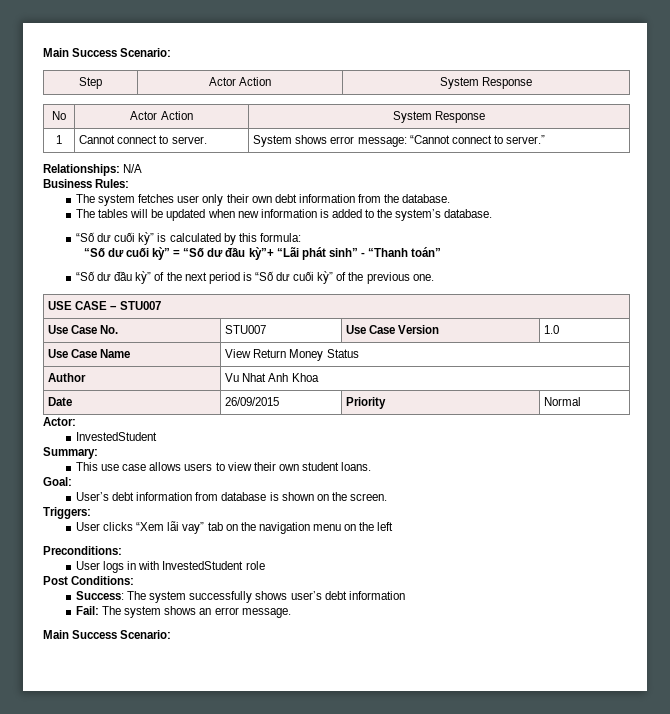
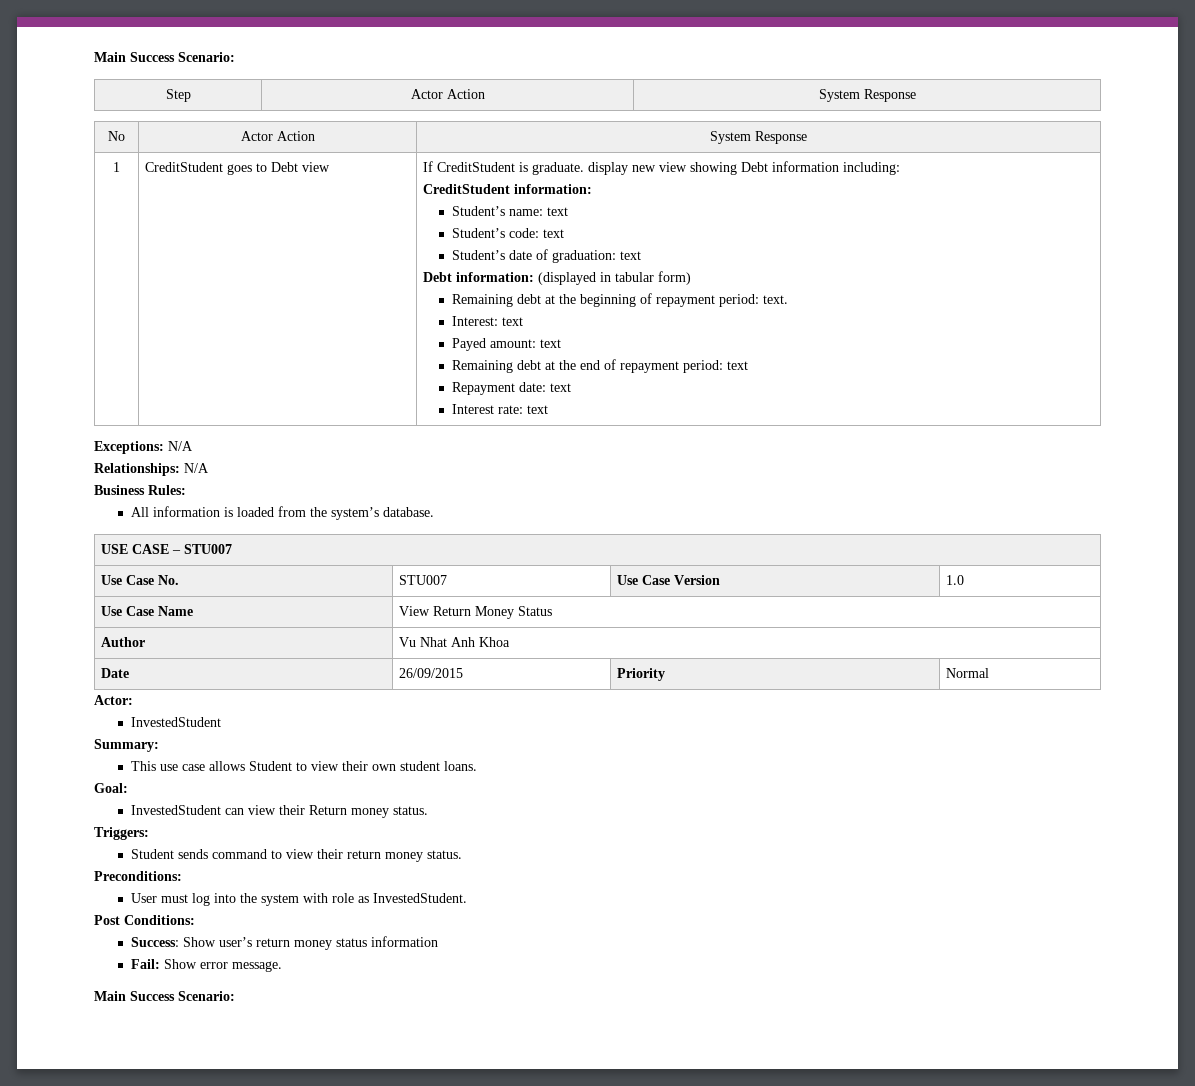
[79,135,207,144] [253,135,545,147] [43,164,143,176] [43,179,130,188] [75,194,451,206] [75,209,493,221] [75,232,301,245] [83,247,442,260] [75,271,434,284] Cannot connect to server. | System shows error message: “Cannot connect to server.” // Relationships: N/A // Business Rules: // The system fetches user only their own debt information from the database. // The tables will be updated when new information is added to the system’s database. // “Số dư cuối kỳ” is calculated by this formula: // “Số dư cuối kỳ” = “Số dư đầu kỳ”+ “Lãi phát sinh” - “Thanh toán” // “Số dư đầu kỳ” of the next period is “Số dư cuối kỳ” of the previous one. -> [145,162,331,175] [423,161,901,175] [423,184,593,194] [451,206,568,216] [451,228,564,238] [451,249,641,263] [423,271,692,285] [451,293,788,307] [451,316,523,326] [451,338,561,351] [451,359,748,373] [451,382,571,395] [451,404,548,414] [94,441,193,454] [94,463,209,476] [94,485,186,495] [130,506,434,520] CreditStudent goes to Debt view | If CreditStudent is graduate. display new view showing Debt information including: // CreditStudent information: // Student’s name: text // Student’s code: text // Student’s date of graduation: text // Debt information: (displayed in tabular form) // Remaining debt at the beginning of repayment period: text. // Interest: text // Payed amount: text // Remaining debt at the end of repayment period: text // Repayment date: text // Interest rate: text // Exceptions: N/A // Relationships: N/A // Business Rules: // All information is loaded from the system’s database.
[184,463,213,471] users -> [248,761,292,771] Student
[75,492,387,501] [43,507,91,519] [75,521,394,534] [43,546,122,555] [75,561,244,573] User’s debt information from database is shown on the screen. // Triggers: // User clicks “Xem lãi vay” tab on the navigation menu on the left // Preconditions: // User logs in with InvestedStudent -> [130,805,428,818] [94,827,149,840] [130,849,462,862] [94,871,182,881] [130,893,328,906] InvestedStudent can view their Return money status. // Triggers: // Student sends command to view their return money status. // Preconditions: // User must log into the system with
(265, 565) none -> [357,893,467,903] as InvestedStudent.
[127,591,405,603] [75,606,212,618] The system successfully shows user’s debt information // Fail: The system shows an -> [182,936,438,950] [130,959,197,969] Show user’s return money status information // Fail: Show

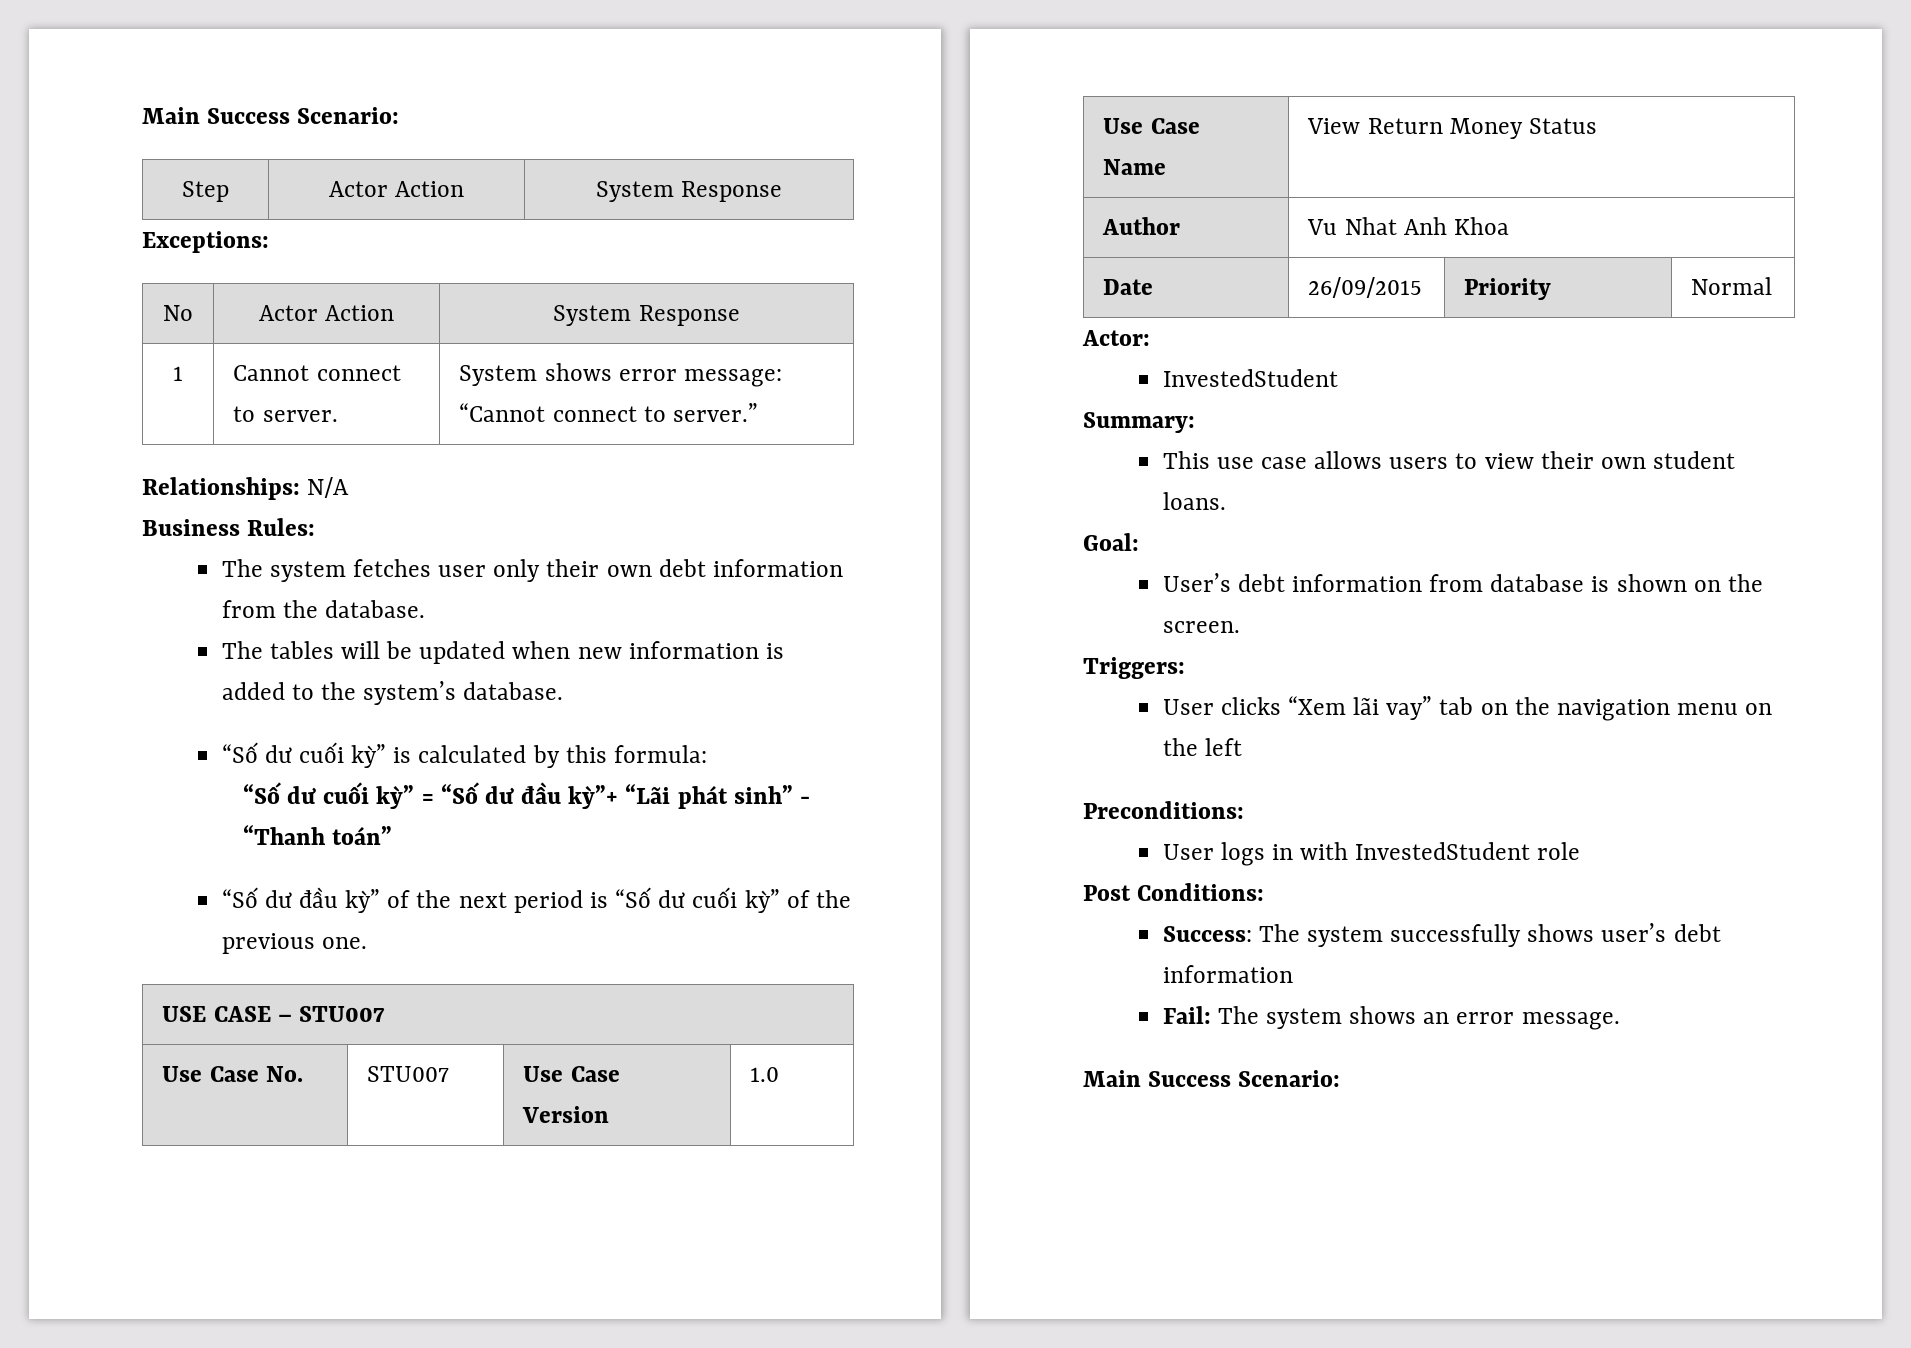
(916, 95) none -> [142,231,269,253] // Exceptions:
[145,162,331,175] [423,161,901,175] [423,184,593,194] [451,206,568,216] [451,228,564,238] [451,249,641,263] [423,271,692,285] [451,293,788,307] [451,316,523,326] [451,338,561,351] [451,359,748,373] [451,382,571,395] [451,404,548,414] [94,441,193,454] [94,463,209,476] [94,485,186,495] [130,506,434,520] CreditStudent goes to Debt view | If CreditStudent is graduate. display new view showing Debt information including: // CreditStudent information: // Student’s name: text // Student’s code: text // Student’s date of graduation: text // Debt information: (displayed in tabular form) // Remaining debt at the beginning of repayment period: text. // Interest: text // Payed amount: text // Remaining debt at the end of repayment period: text // Repayment date: text // Interest rate: text // Exceptions: N/A // Relationships: N/A // Business Rules: // All information is loaded from the system’s database. -> [233,365,401,381] [233,406,338,422] [459,363,782,387] [459,403,758,422] [142,477,350,500] [142,518,316,536] [221,559,843,582] [221,600,425,618] [221,641,784,664] [221,681,564,705] [221,742,707,768] [243,782,810,809] [243,825,393,845] [221,887,851,913] [221,933,367,954] Cannot connect to server. | System shows error message: “Cannot connect to server.” // Relationships: N/A // Business Rules: // The system fetches user only their own debt information from the database. // The tables will be updated when new information is added to the system’s database. // “Số dư cuối kỳ” is calculated by this formula: // “Số dư cuối kỳ” = “Số dư đầu kỳ”+ “Lãi phát sinh” - “Thanh toán” // “Số dư đầu kỳ” of the next period is “Số dư cuối kỳ” of the previous one.
[248,761,292,771] Student -> [1389,457,1449,469] users
[130,805,428,818] [94,827,149,840] [130,849,462,862] [94,871,182,881] [130,893,328,906] InvestedStudent can view their Return money status. // Triggers: // Student sends command to view their return money status. // Preconditions: // User must log into the system with -> [1162,573,1763,592] [1162,621,1240,633] [1083,657,1185,679] [1162,696,1773,721] [1162,738,1242,756] [1083,801,1244,819] [1162,842,1531,866] User’s debt information from database is shown on the screen. // Triggers: // User clicks “Xem lãi vay” tab on the navigation menu on the left // Preconditions: // User logs in with InvestedStudent
[357,893,467,903] as InvestedStudent. -> (1581, 851) none
[182,936,438,950] [130,959,197,969] Show user’s return money status information // Fail: Show -> [1258,923,1721,947] [1162,965,1293,983] [1162,1006,1450,1029] The system successfully shows user’s debt information // Fail: The system shows an

